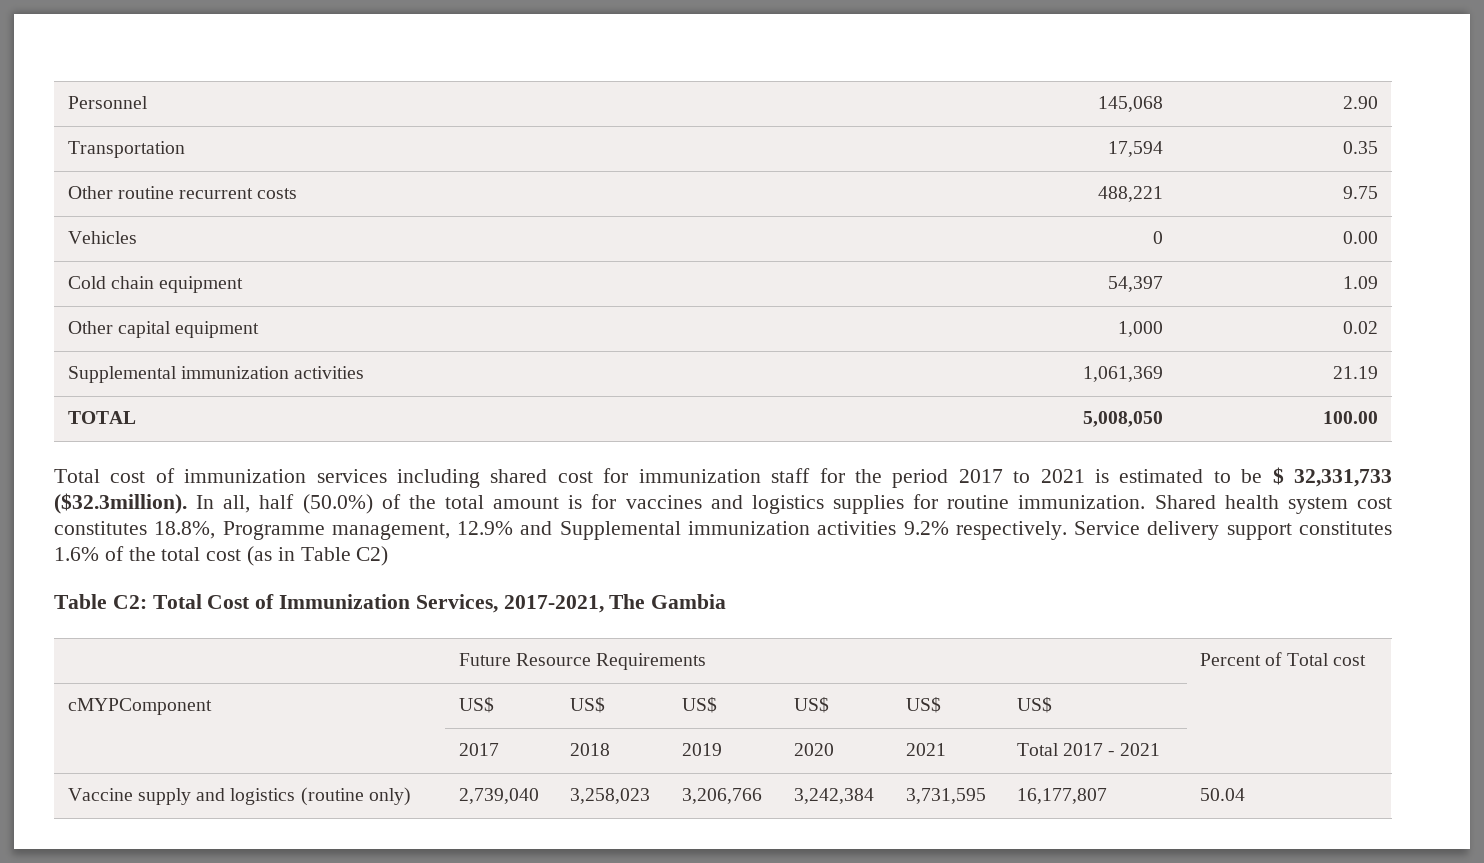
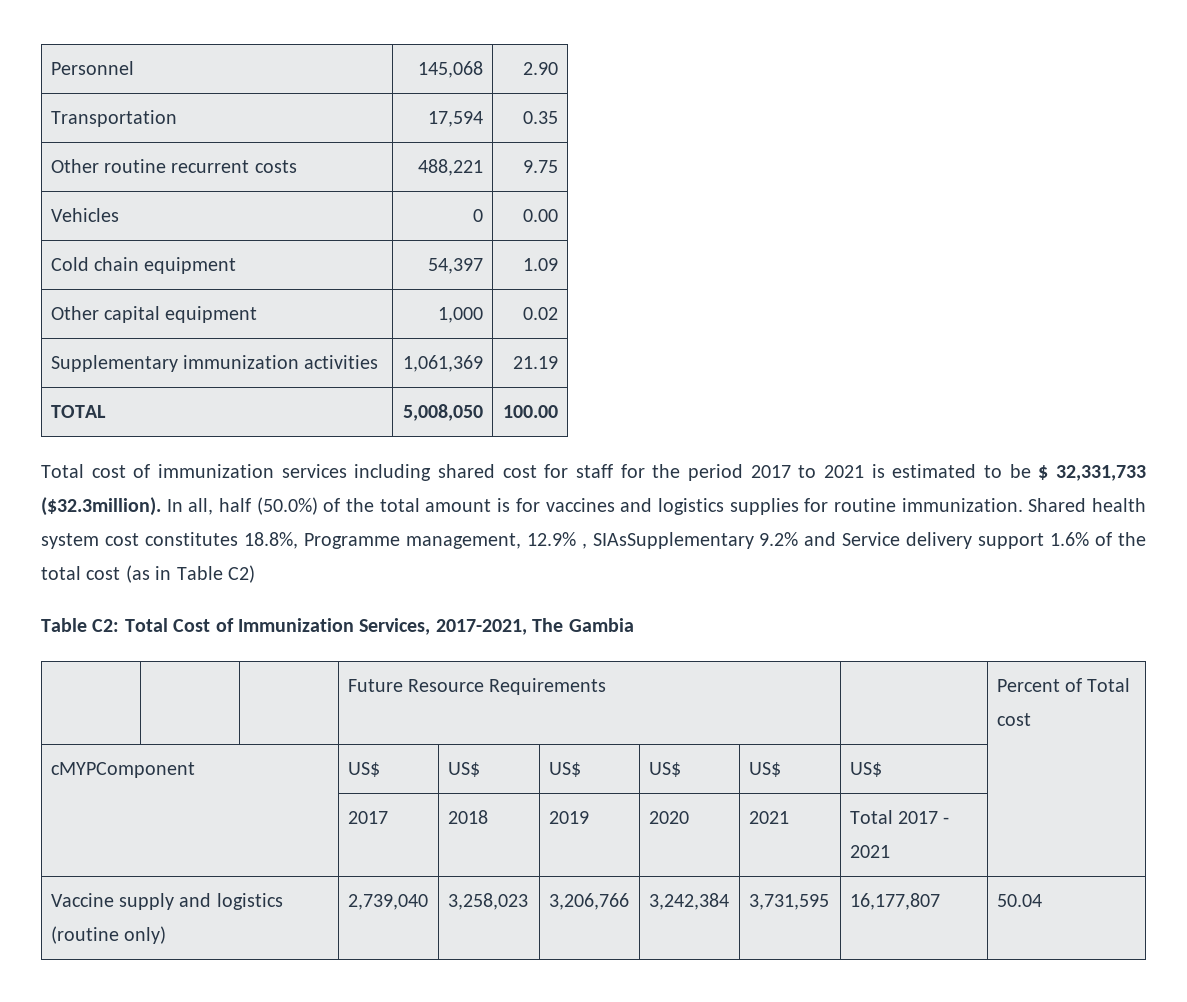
[67,366,177,383] Supplemental -> [50,355,178,372] Supplementary
[638,469,761,483] immunization -> (569, 471) none
[520,521,1067,540] and Supplemental immunization activities 9.2% respectively. -> [581,532,837,549] , SIAsSupplementary 9.2% and
[1299,521,1392,535] constitutes -> (1045, 541) none

